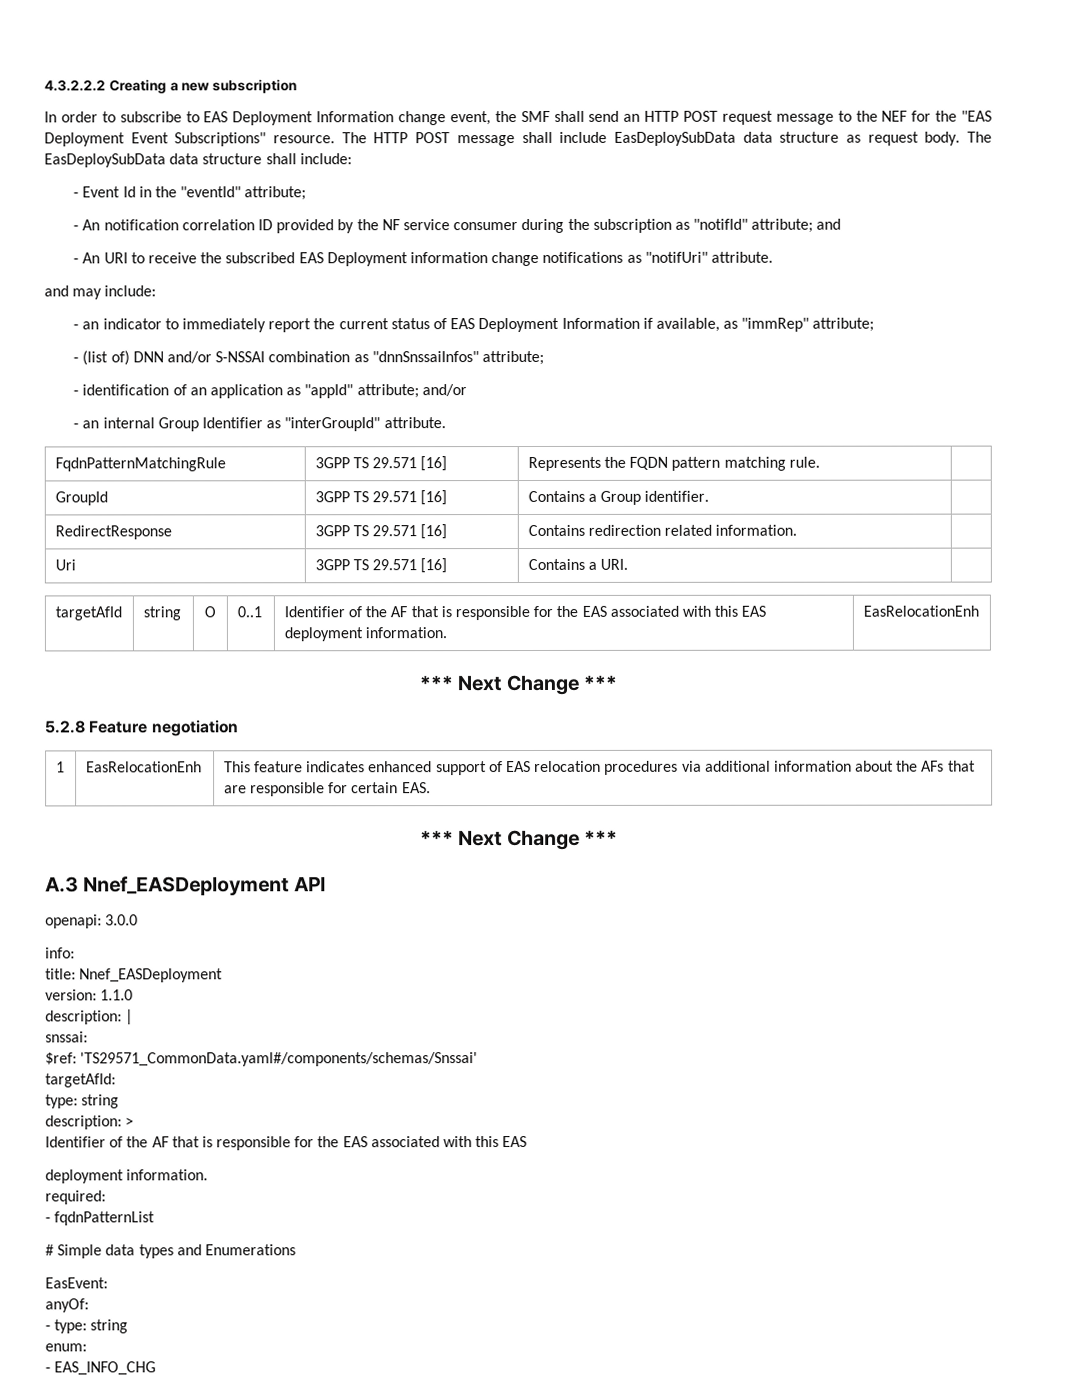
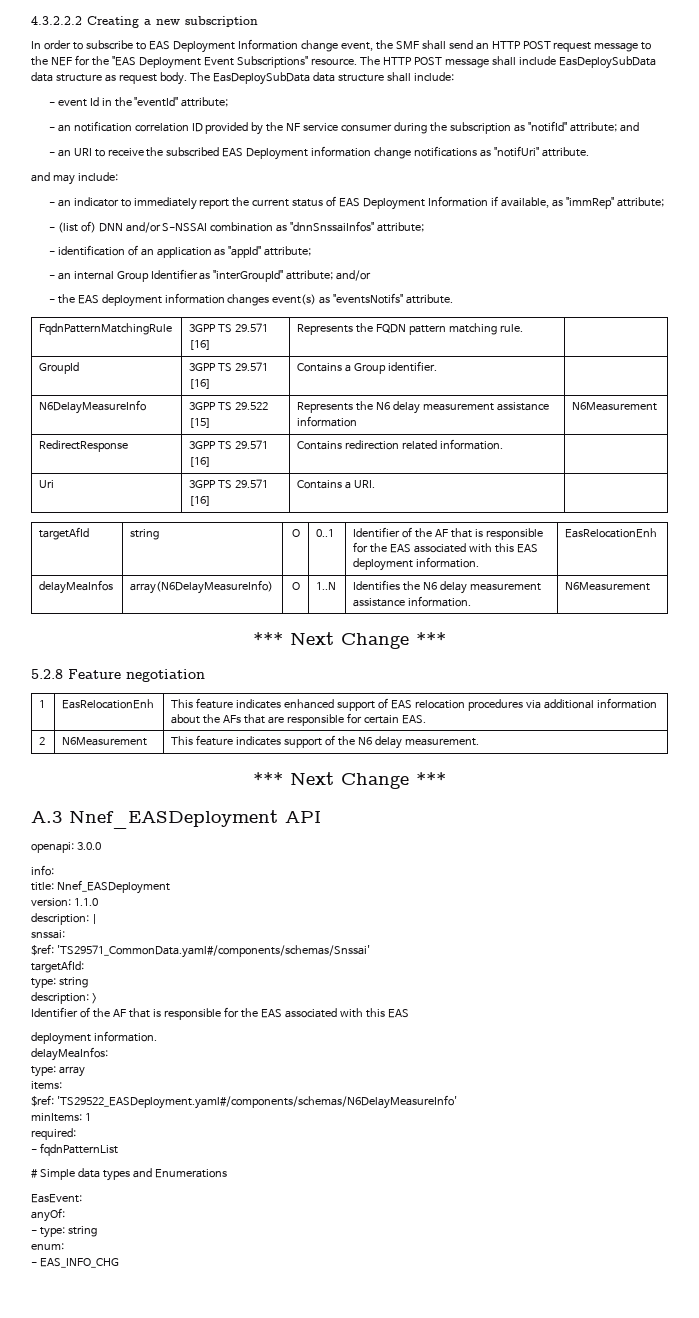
[82,186,121,198] Event -> [57,99,87,107] event
[82,219,101,231] An -> [57,124,71,132] an
[82,252,101,264] An -> [57,149,71,157] an
[421,384,467,397] and/or -> (312, 251) none
(381, 424) none -> [286,270,372,281] [48,293,404,307] attribute; and/or // - the EAS deployment information changes event(s) as "eventsNotifs"
(710, 496) none -> [39,400,147,414] [189,402,269,411] [189,418,212,428] [297,401,550,414] [297,416,358,427] [572,402,658,411] // N6DelayMeasureInfo | 3GPP TS 29.522 [15] | Represents the N6 delay measurement assistance information | N6Measurement
(979, 611) none -> [39,580,114,594] [130,580,274,594] [291,582,300,590] [316,582,337,590] [353,580,542,594] [353,596,472,607] [565,582,651,591] // delayMeaInfos | array(N6DelayMeasureInfo) | O | 1..N | Identifies the N6 delay measurement assistance information. | N6Measurement
(431, 788) none -> [39,737,46,745] [62,737,148,746] [171,735,479,749] // 2 | N6Measurement | This feature indicates support of the N6 delay measurement.
(209, 1175) none -> [31,1047,108,1061] [31,1066,85,1077] [31,1081,62,1090] [31,1095,457,1109] [31,1113,91,1122] // delayMeaInfos: // type: array // items: // $ref: 'TS29522_EASDeployment.yaml#/components/schemas/N6DelayMeasureInfo' // minItems: 1

